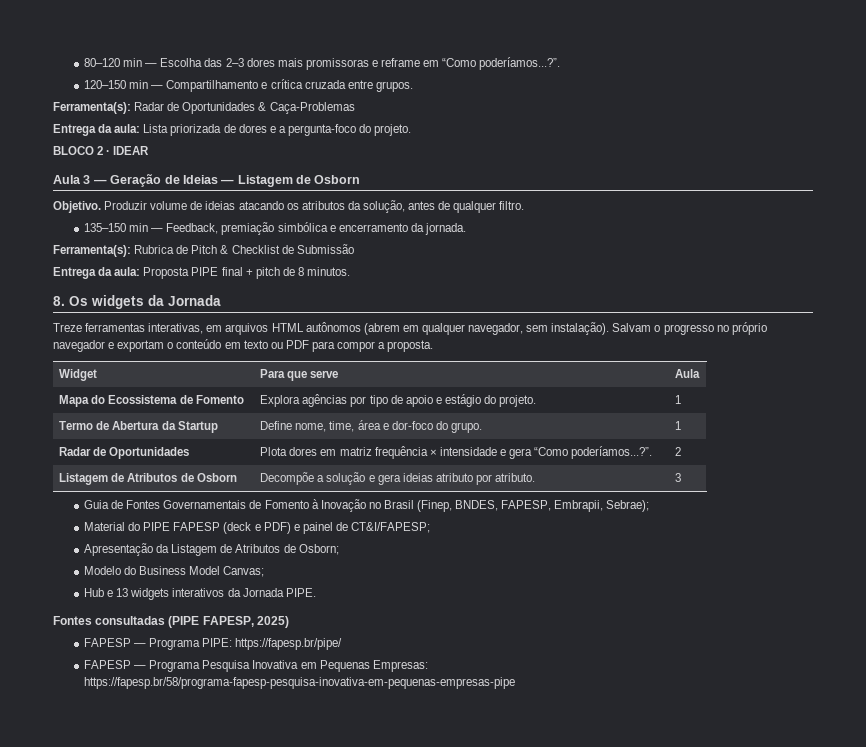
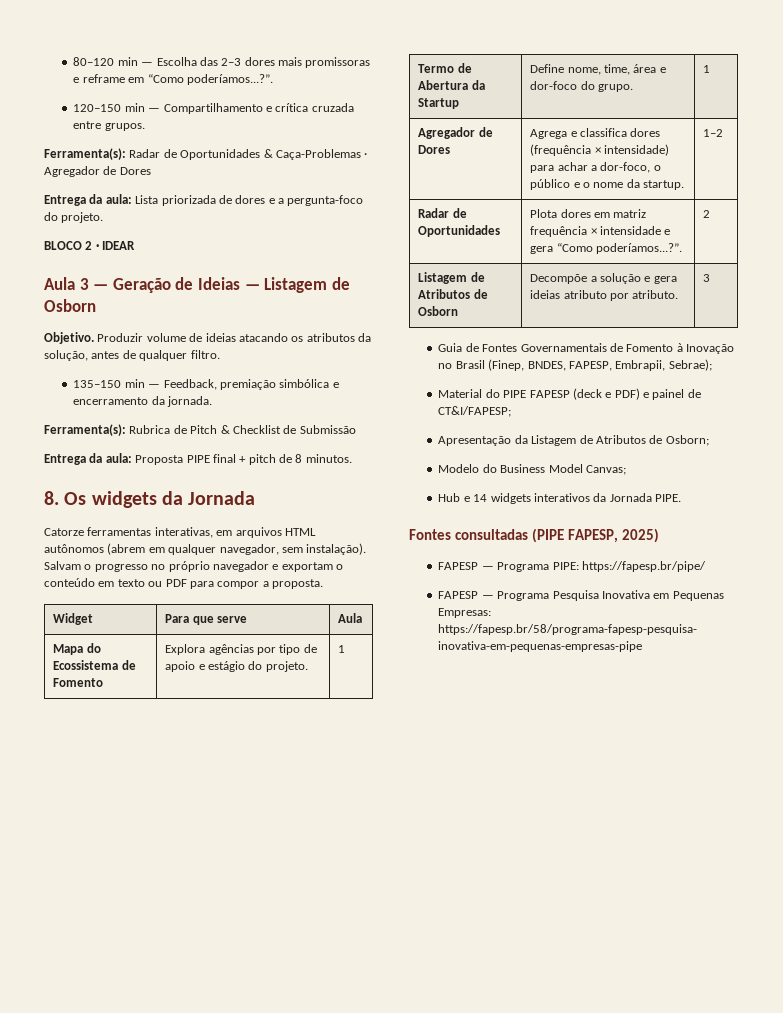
(355, 108) none -> [364,153,368,158] [44,166,151,177] · Agregador de Dores
[53,323,82,332] Treze -> [44,528,84,536] Catorze
(682, 425) none -> [418,127,493,139] [418,145,451,154] [530,128,661,139] [530,144,669,156] [530,162,661,173] [530,179,685,190] [703,129,724,137] // Agregador de Dores | Agrega e classifica dores (frequência × intensidade) para achar a dor-foco, o público e o nome da startup. | 1–2
[116,588,129,597] 13 -> [473,494,488,502] 14

